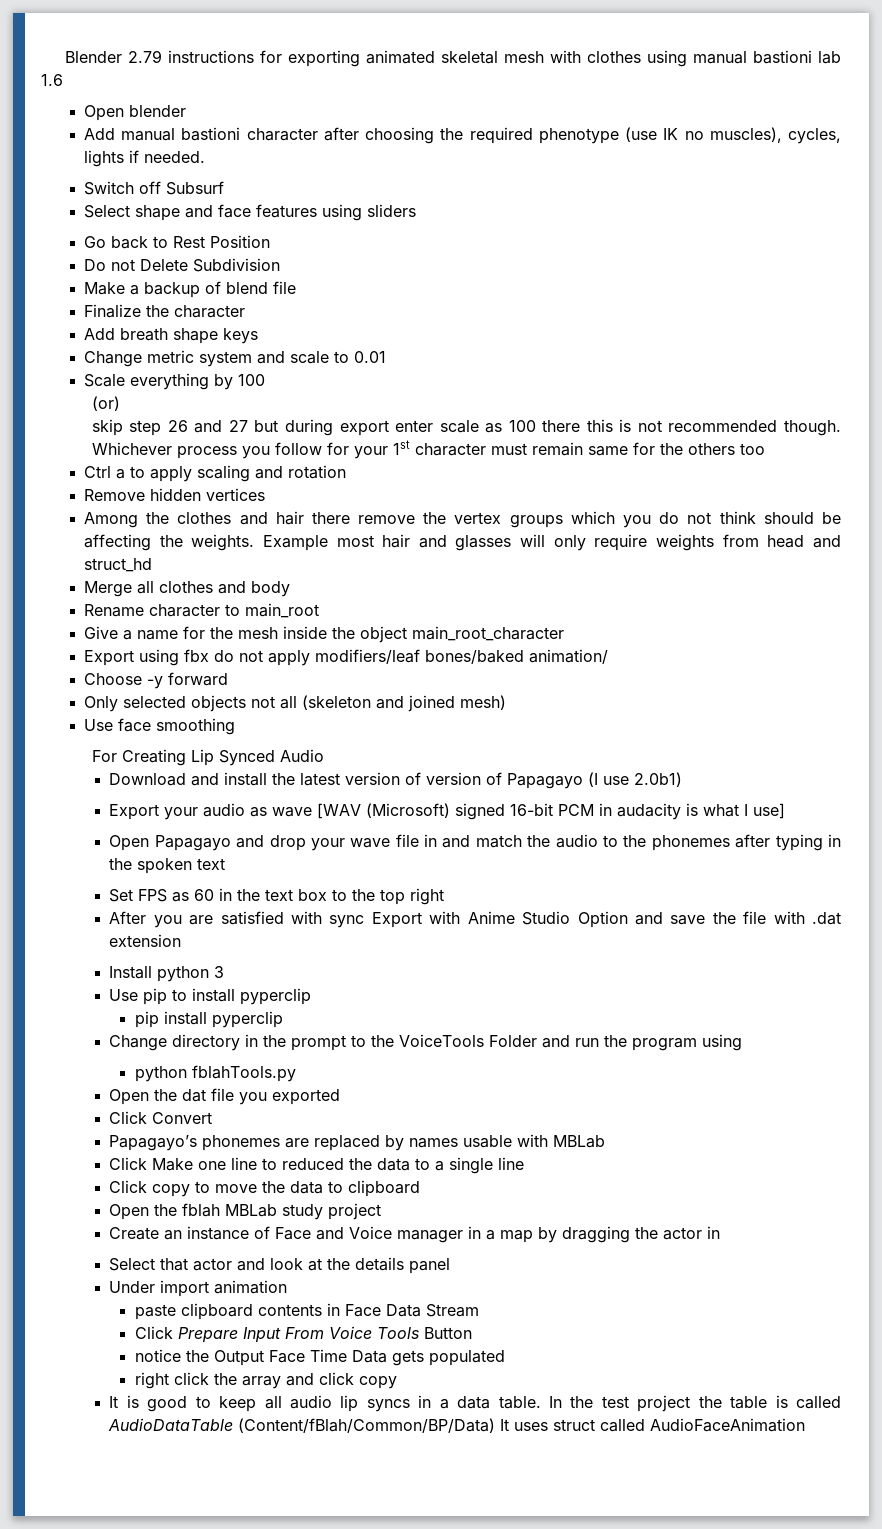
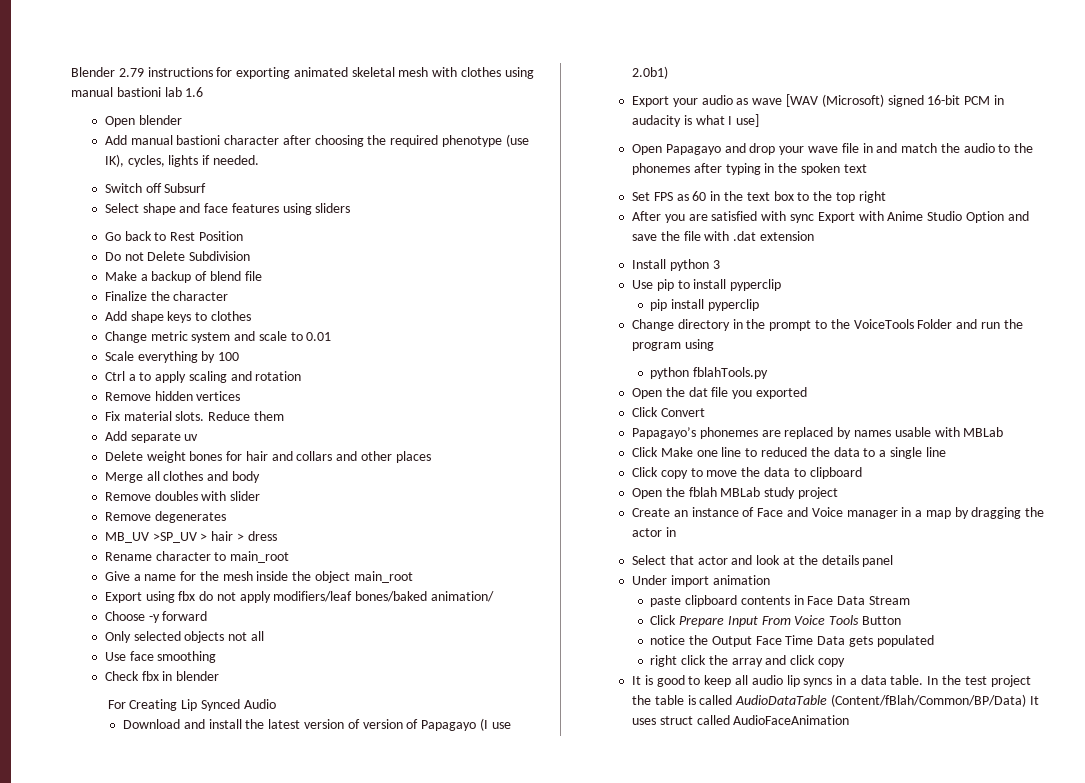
[663,127,782,143] IK no muscles), -> [104,154,124,167] IK),
[119,328,168,341] breath -> (127, 316) none
(258, 336) none -> [195,311,251,321] to clothes
[91,396,120,411] [91,419,842,436] [91,440,765,459] // (or) // skip step 26 and 27 but during export enter scale as 100 there this is not recommended though. Whichever process you follow for your 1st character must remain same for the others too -> (240, 356) none
[83,511,841,528] [83,534,842,551] [83,558,152,572] Among the clothes and hair there remove the vertex groups which you do not think should be affecting the weights. Example most hair and glasses will only require weights from head and struct_hd -> [104,411,284,421] [104,431,199,443] [104,451,431,463] Fix material slots. Reduce them // Add separate uv // Delete weight bones for hair and collars and other places
(290, 589) none -> [104,491,261,501] [104,511,226,523] [104,531,277,543] // Remove doubles with slider // Remove degenerates // MB_UV >SP_UV > hair > dress
[411,626,564,641] main_root_character -> [353,571,413,583] main_root
[301,695,506,712] (skeleton and joined mesh) -> (264, 636) none
(235, 726) none -> [104,671,220,681] // Check fbx in blender

